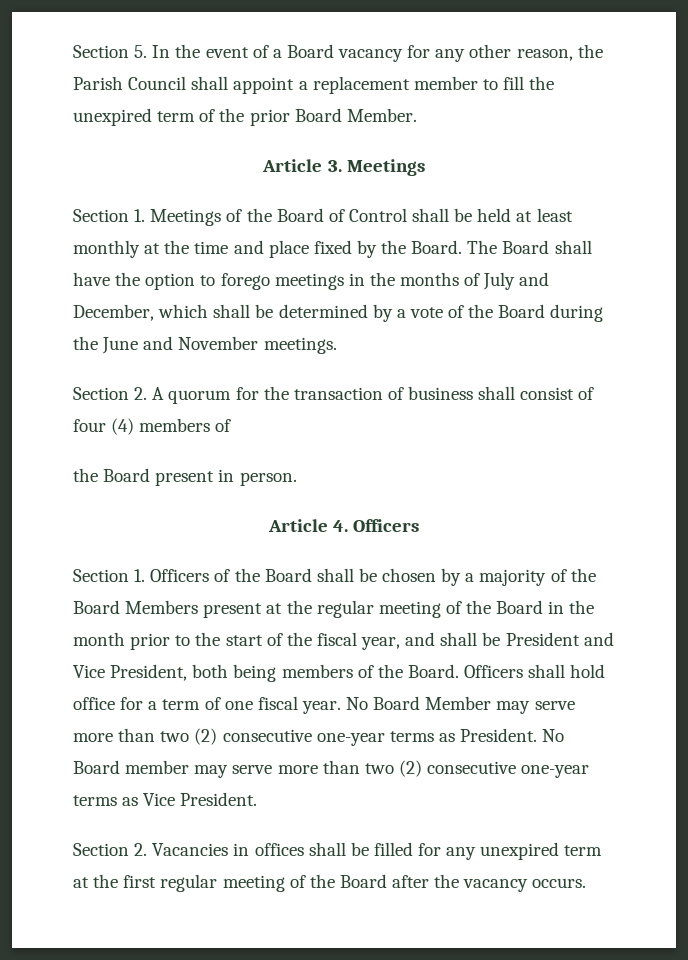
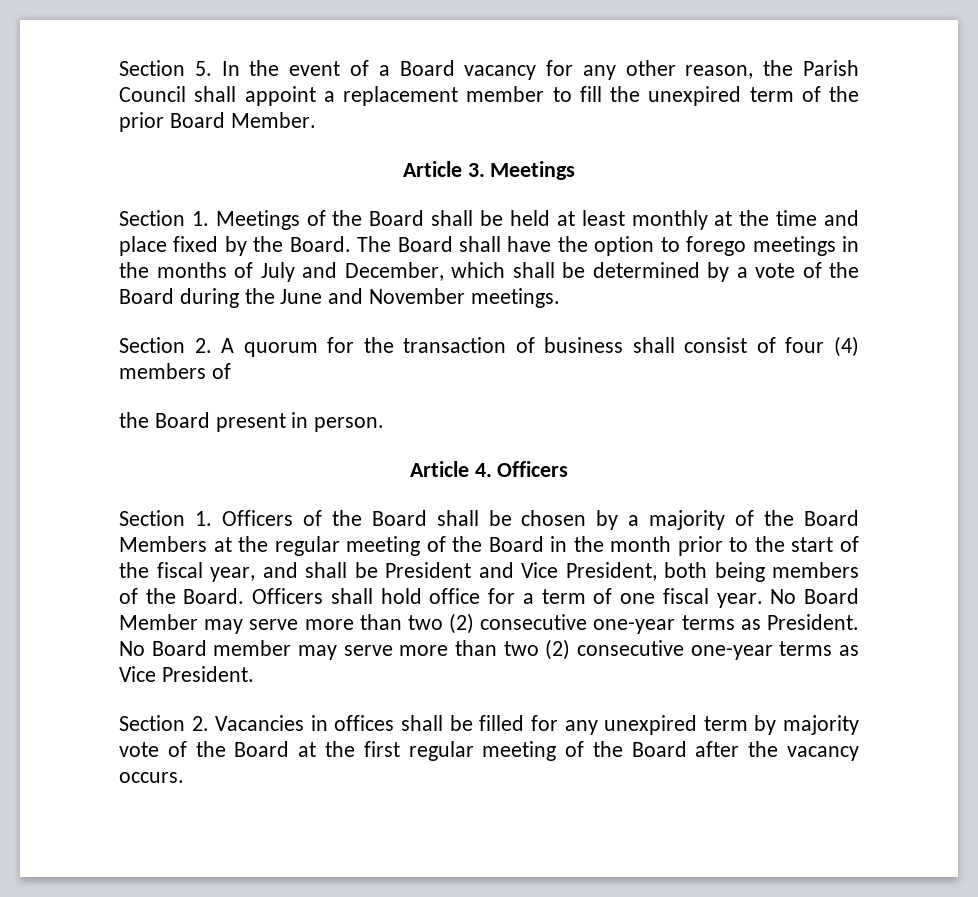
[328,208,407,222] of Control -> (425, 218) none
[203,603,263,618] present -> (207, 544) none
(603, 850) none -> [754,715,860,735] [119,741,290,757] by majority vote of the Board

